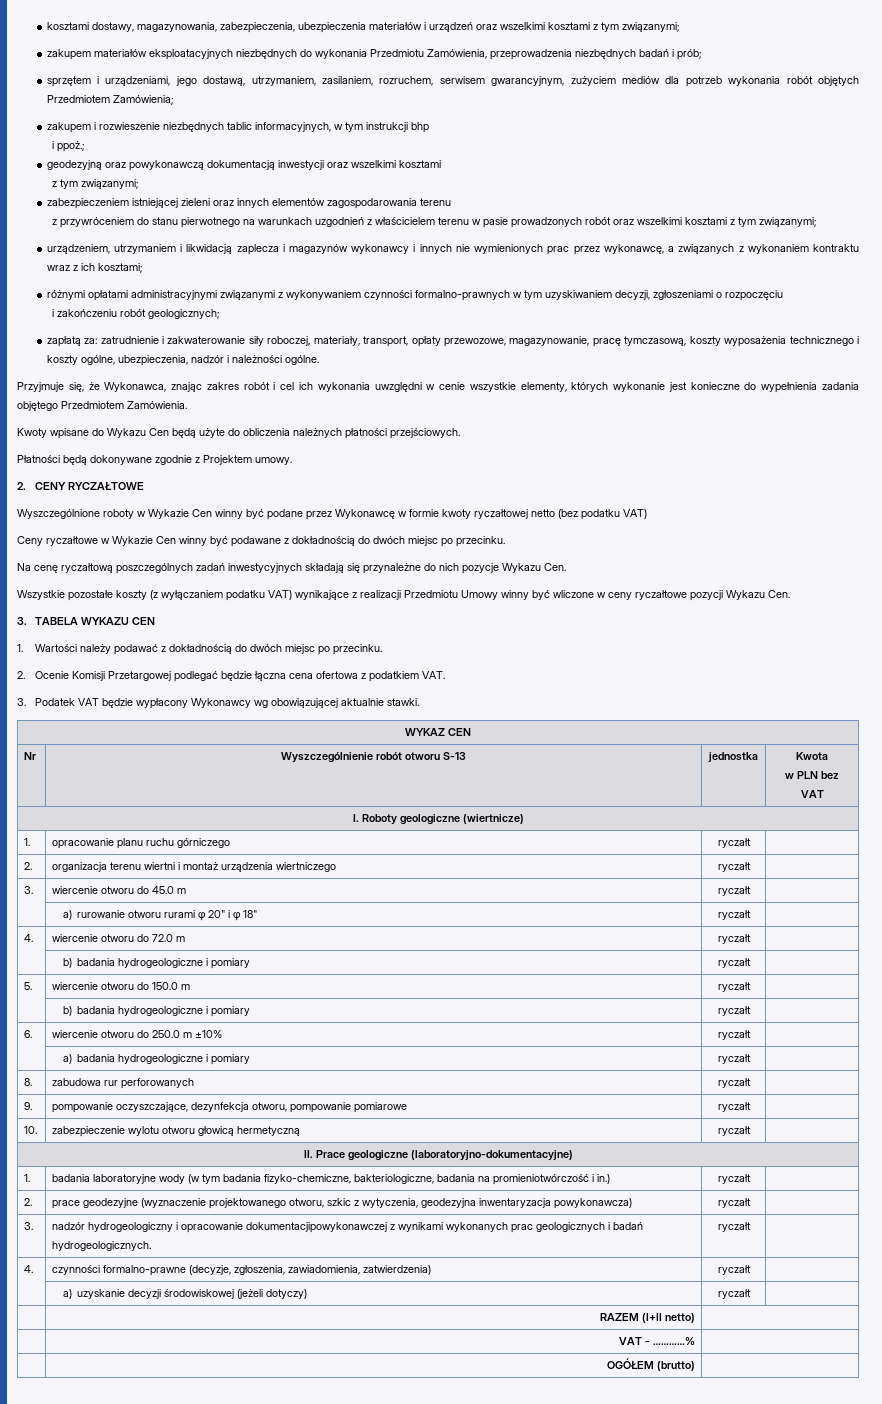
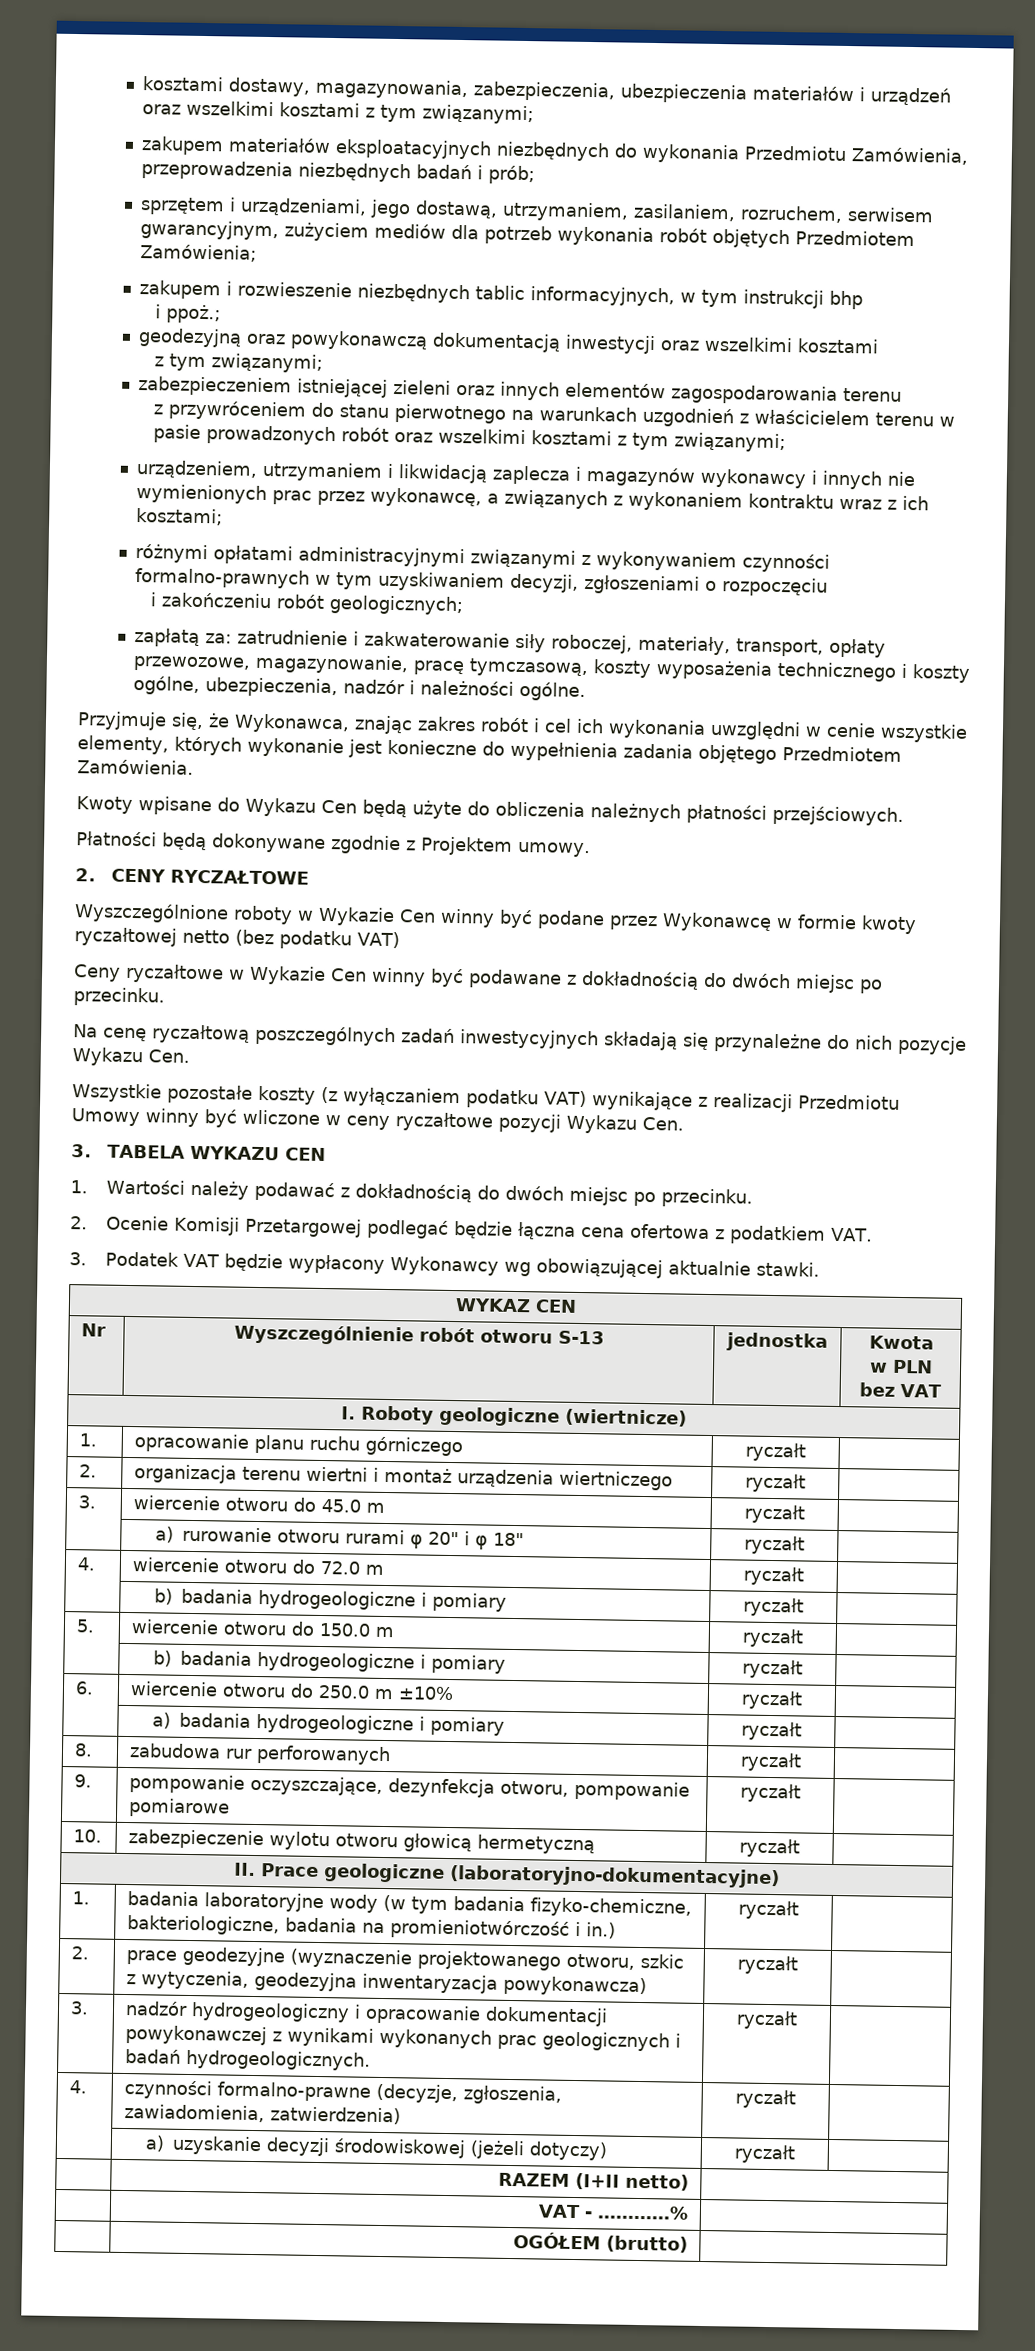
[246,1222,388,1233] dokumentacjipowykonawczej -> [485,2006,609,2027] [125,2025,268,2046] dokumentacji powykonawczej

